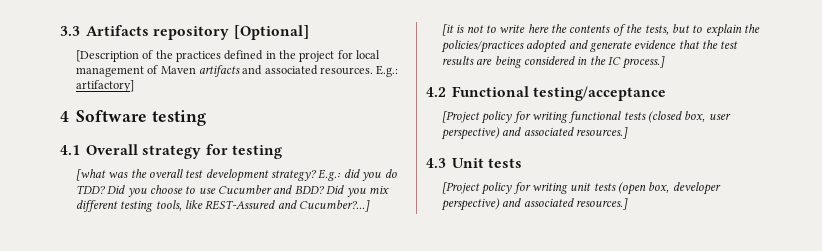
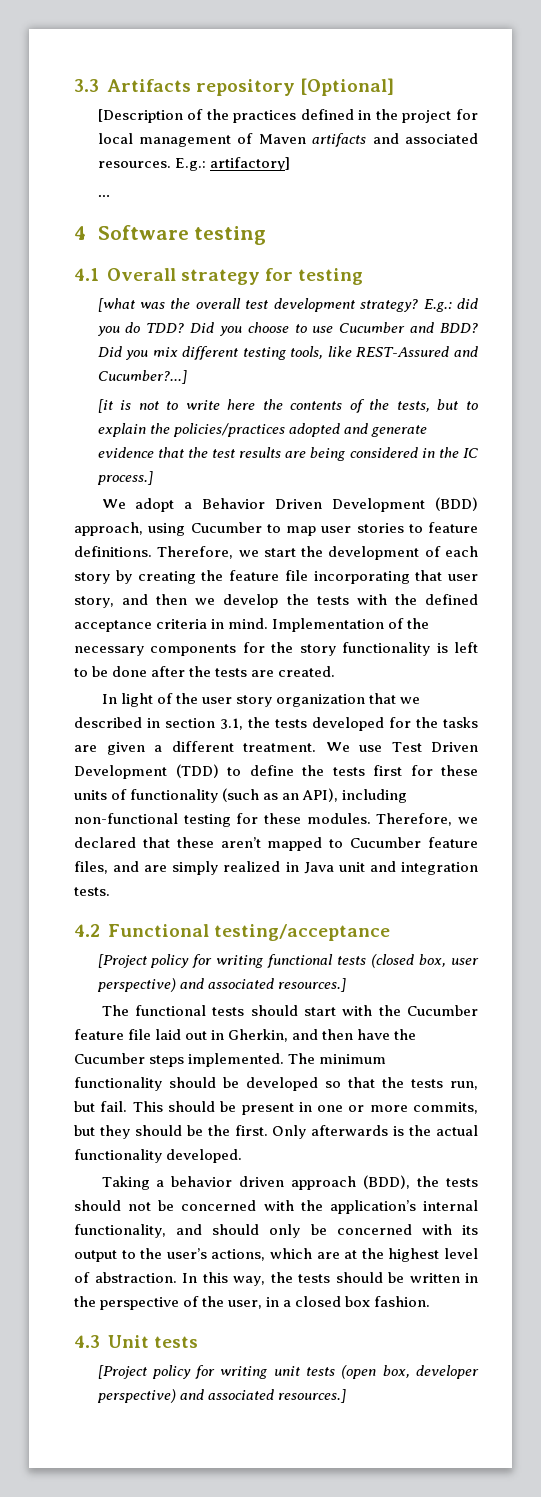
(134, 86) none -> [97,195,110,197] // …
(666, 62) none -> [101,497,478,512] [74,522,478,536] [74,546,478,560] [74,570,478,584] [74,594,478,608] [74,618,430,632] [74,642,478,656] [74,666,336,677] [101,693,420,707] [74,717,478,731] [74,741,478,755] [74,764,478,779] [74,788,408,803] [74,813,478,827] [74,837,479,851] [74,861,478,875] [74,887,110,896] // We adopt a Behavior Driven Development (BDD) approach, using Cucumber to map user stories to feature definitions. Therefore, we start the development of each story by creating the feature file incorporating that user story, and then we develop the tests with the defined acceptance criteria in mind. Implementation of the necessary components for the story functionality is left to be done after the tests are created. // In light of the user story organization that we described in section 3.1, the tests developed for the tasks are given a different treatment. We use Test Driven Development (TDD) to define the tests first for these units of functionality (such as an API), including non-functional testing for these modules. Therefore, we declared that these aren’t mapped to Cucumber feature files, and are simply realized in Java unit and integration tests.
(628, 133) none -> [101,1005,479,1016] [74,1029,417,1042] [74,1053,387,1067] [74,1077,478,1091] [74,1101,479,1115] [74,1125,478,1139] [74,1149,243,1163] [101,1175,479,1190] [74,1200,479,1214] [74,1224,479,1238] [74,1248,479,1262] [74,1272,478,1286] [74,1296,431,1310] // The functional tests should start with the Cucumber feature file laid out in Gherkin, and then have the Cucumber steps implemented. The minimum functionality should be developed so that the tests run, but fail. This should be present in one or more commits, but they should be the first. Only afterwards is the actual functionality developed. // Taking a behavior driven approach (BDD), the tests should not be concerned with the application’s internal functionality, and should only be concerned with its output to the user’s actions, which are at the highest level of abstraction. In this way, the tests should be written in the perspective of the user, in a closed box fashion.

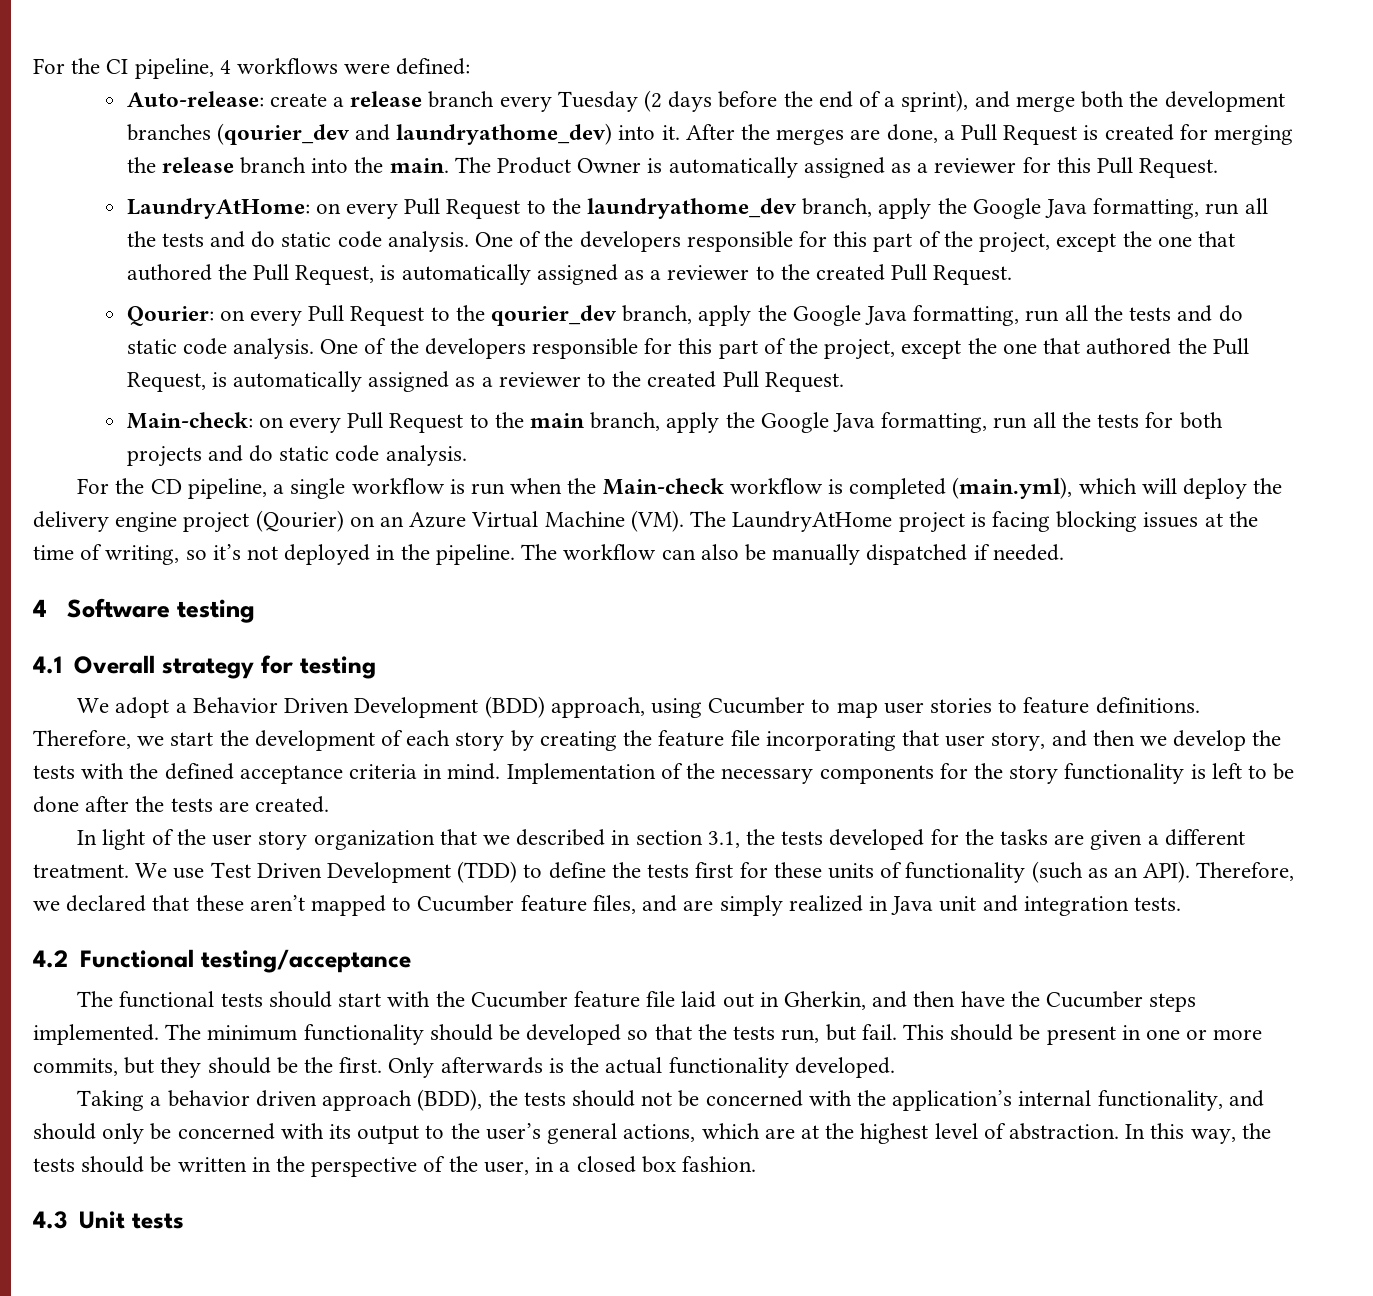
[74,78,394,96] [97,109,479,123] [97,133,478,147] [97,157,290,171] [97,195,110,197] 3.3 Artifacts repository [Optional] // [Description of the practices defined in the project for local management of Maven artifacts and associated resources. E.g.: artifactory] // … -> [33,58,471,79] [126,90,1285,112] [126,123,1294,145] [126,157,1219,178] [126,198,1268,219] [126,231,1235,253] [126,264,1013,285] [126,305,1243,326] [126,338,1249,360] [126,371,844,392] [126,412,1223,433] [126,445,467,467] [77,477,1283,499] [33,510,1258,533] [33,544,1064,565] For the CI pipeline, 4 workflows were defined: // Auto-release: create a release branch every Tuesday (2 days before the end of a sprint), and merge both the development branches (qourier_dev and laundryathome_dev) into it. After the merges are done, a Pull Request is created for merging the release branch into the main. The Product Owner is automatically assigned as a reviewer for this Pull Request. // LaundryAtHome: on every Pull Request to the laundryathome_dev branch, apply the Google Java formatting, run all the tests and do static code analysis. One of the developers responsible for this part of the project, except the one that authored the Pull Request, is automatically assigned as a reviewer to the created Pull Request. // Qourier: on every Pull Request to the qourier_dev branch, apply the Google Java formatting, run all the tests and do static code analysis. One of the developers responsible for this part of the project, except the one that authored the Pull Request, is automatically assigned as a reviewer to the created Pull Request. // Main-check: on every Pull Request to the main branch, apply the Google Java formatting, run all the tests for both projects and do static code analysis. // For the CD pipeline, a single workflow is run when the Main-check workflow is completed (main.yml), which will deploy the delivery engine project (Qourier) on an Azure Virtual Machine (VM). The LaundryAtHome project is facing blocking issues at the time of writing, so it’s not deployed in the pipeline. The workflow can also be manually dispatched if needed.
[97,298,479,312] [97,322,478,336] [97,346,478,360] [97,370,187,384] [97,399,478,413] [97,423,427,437] [97,447,478,461] [96,471,153,485] // [what was the overall test development strategy? E.g.: did you do TDD? Did you choose to use Cucumber and BDD? Did you mix different testing tools, like REST-Assured and Cucumber?...] // [it is not to write here the contents of the tests, but to explain the policies/practices adopted and generate evidence that the test results are being considered in the IC process.] -> (376, 667) none
[302,788,408,803] [74,813,371,827] API), including non-functional testing for these modules. -> [1143,861,1191,883] API).
[97,954,480,968] [96,978,346,992] // [Project policy for writing functional tests (closed box, user perspective) and associated resources.] -> (411, 961) none
(207, 1253) none -> [547,1123,618,1144] general
[97,1365,480,1379] [96,1389,346,1403] // [Project policy for writing unit tests (open box, developer perspective) and associated resources.] -> (184, 1221) none

